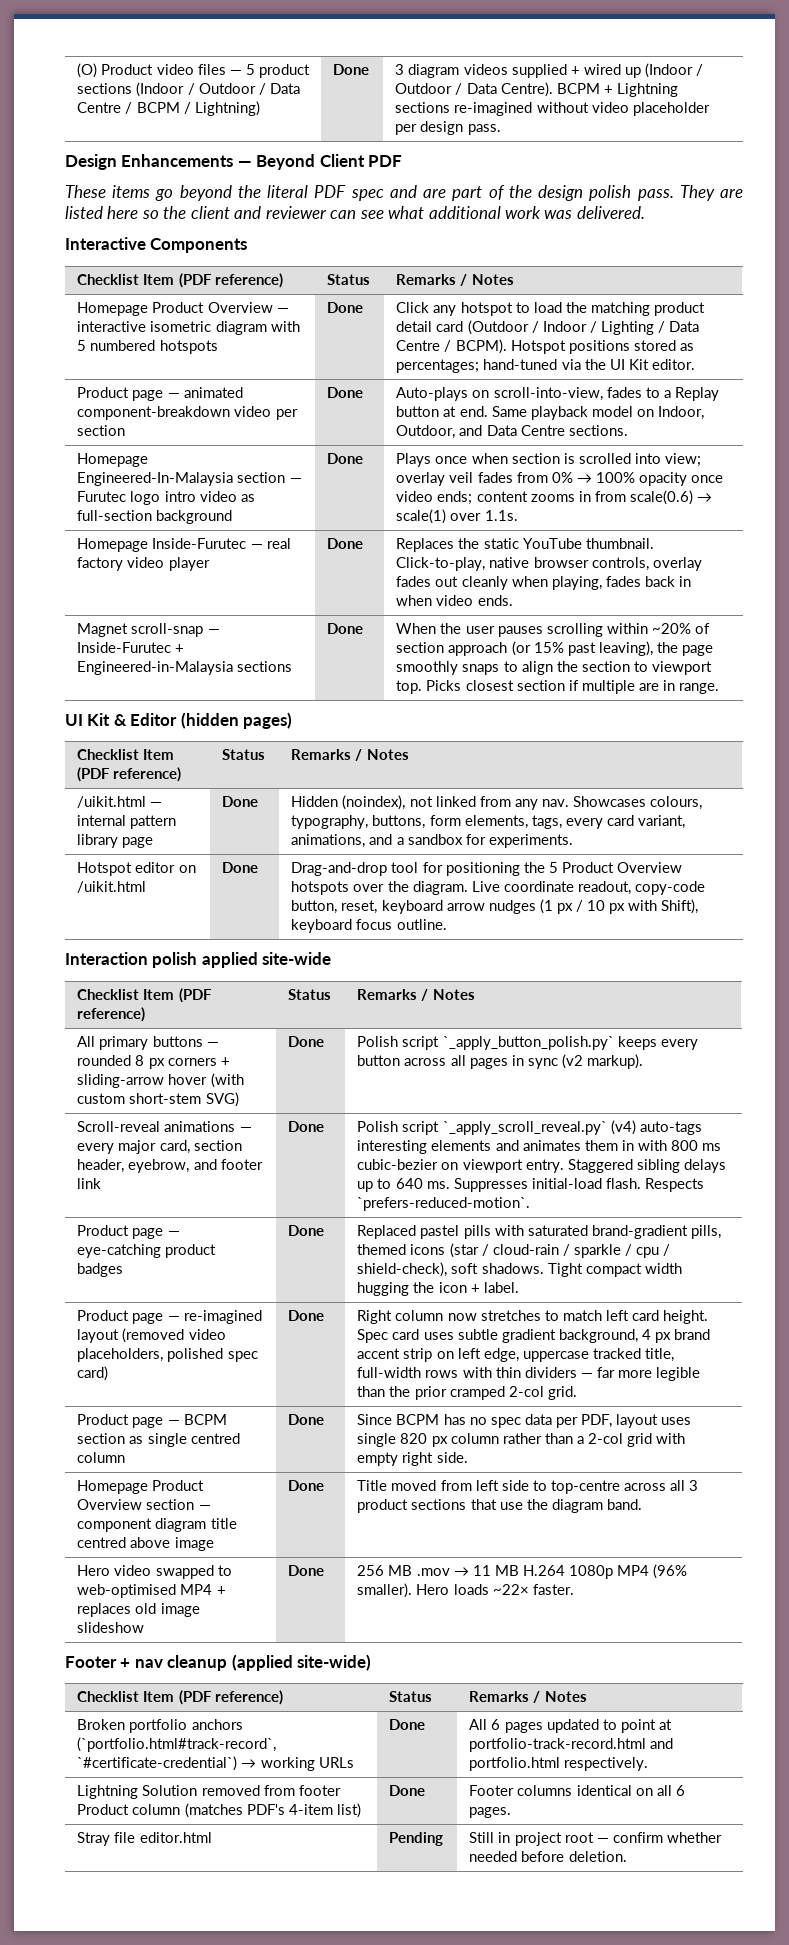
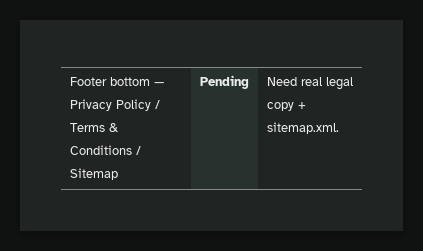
[77,63,310,78] [77,82,300,97] [77,101,260,116] [333,64,370,75] [395,63,703,78] [395,82,678,97] [395,102,710,116] [395,121,501,135] [65,154,403,170] [65,185,744,201] [65,206,645,219] [65,237,248,253] [77,273,283,288] [327,274,371,285] [396,274,514,286] [77,302,289,316] [77,321,300,335] [77,340,218,354] [327,302,364,313] [396,302,705,316] [396,320,699,335] [396,339,694,354] [396,359,695,373] [77,387,243,401] [77,406,298,420] [77,425,126,436] [327,387,364,398] [396,387,719,401] [396,406,704,420] [396,425,628,439] [77,453,149,467] [77,472,302,486] [77,491,255,505] [77,510,233,524] [327,453,364,464] [396,453,701,467] [396,472,723,486] [396,490,712,505] [396,509,518,524] [77,538,291,552] [77,557,210,571] [327,538,364,549] [396,538,654,552] [396,557,702,571] [396,576,691,590] [396,595,513,606] [77,623,220,637] [77,642,185,653] [77,661,293,675] [327,623,364,634] [396,623,710,637] [396,641,713,656] [396,661,712,675] [396,680,719,694] [65,712,293,729] [77,749,175,760] [77,767,182,782] [222,749,266,760] [291,749,409,761] [77,796,163,808] [77,815,177,829] [77,834,154,848] [222,796,259,807] [291,795,702,810] [291,815,685,829] [291,834,573,848] [77,862,196,876] [77,881,147,893] [222,862,259,873] [291,862,682,876] [291,881,705,895] [291,899,698,914] [291,919,447,933] [65,952,332,968] [77,988,212,1003] [77,1007,146,1022] [288,989,332,1000] [357,989,475,1001] [77,1036,219,1050] [77,1055,230,1069] [77,1073,244,1088] [77,1092,239,1107] [288,1036,325,1047] [357,1036,698,1050] [357,1054,643,1069] [77,1121,252,1132] [77,1140,242,1154] [77,1159,263,1173] [77,1178,102,1189] [288,1121,325,1132] [357,1120,702,1135] [357,1140,721,1154] [357,1159,726,1173] [357,1178,704,1192] [357,1197,531,1211] [77,1225,180,1239] [77,1244,217,1258] [77,1263,124,1277] [288,1225,325,1236] [357,1225,721,1239] [357,1243,670,1258] [357,1262,682,1277] [357,1282,519,1296] [77,1310,262,1324] [77,1328,226,1343] [77,1348,258,1362] [77,1366,109,1381] [288,1310,325,1321] [357,1310,708,1324] [357,1329,710,1343] [357,1348,674,1362] [357,1367,700,1381] [357,1386,577,1400] [77,1414,227,1428] [77,1433,240,1447] [77,1452,126,1463] [288,1414,325,1425] [357,1414,691,1428] [357,1433,685,1447] [357,1452,468,1466] [77,1480,205,1494] [77,1499,211,1510] [77,1518,237,1532] [77,1537,214,1551] [288,1480,325,1491] [357,1480,698,1494] [357,1499,642,1513] [77,1565,232,1579] [77,1584,226,1598] [77,1603,200,1617] [77,1622,145,1633] [288,1565,325,1576] [357,1564,687,1579] [357,1583,574,1598] [65,1654,372,1671] [77,1690,283,1705] [389,1691,433,1702] [469,1691,587,1703] [77,1719,243,1733] [77,1737,277,1752] [77,1756,354,1771] [389,1719,426,1730] [469,1719,672,1733] [469,1738,674,1752] [469,1757,649,1771] [77,1785,341,1799] [77,1803,361,1818] [389,1785,426,1796] [469,1785,685,1796] [469,1807,512,1818] [77,1832,212,1846] [389,1832,444,1846] [469,1832,722,1846] [469,1851,627,1862] (O) Product video files — 5 product sections (Indoor / Outdoor / Data Centre / BCPM / Lightning) | Done | 3 diagram videos supplied + wired up (Indoor / Outdoor / Data Centre). BCPM + Lightning sections re-imagined without video placeholder per design pass. // Design Enhancements — Beyond Client PDF // These items go beyond the literal PDF spec and are part of the design polish pass. They are listed here so the client and reviewer can see what additional work was delivered. // Interactive Components // Checklist Item (PDF reference) | Status | Remarks / Notes // Homepage Product Overview — interactive isometric diagram with 5 numbered hotspots | Done | Click any hotspot to load the matching product detail card (Outdoor / Indoor / Lighting / Data Centre / BCPM). Hotspot positions stored as percentages; hand-tuned via the UI Kit editor. // Product page — animated component-breakdown video per section | Done | Auto-plays on scroll-into-view, fades to a Replay button at end. Same playback model on Indoor, Outdoor, and Data Centre sections. // Homepage Engineered-In-Malaysia section — Furutec logo intro video as full-section background | Done | Plays once when section is scrolled into view; overlay veil fades from 0% → 100% opacity once video ends; content zooms in from scale(0.6) → scale(1) over 1.1s. // Homepage Inside-Furutec — real factory video player | Done | Replaces the static YouTube thumbnail. Click-to-play, native browser controls, overlay fades out cleanly when playing, fades back in when video ends. // Magnet scroll-snap — Inside-Furutec + Engineered-in-Malaysia sections | Done | When the user pauses scrolling within ~20% of section approach (or 15% past leaving), the page smoothly snaps to align the section to viewport top. Picks closest section if multiple are in range. // UI Kit & Editor (hidden pages) // Checklist Item (PDF reference) | Status | Remarks / Notes // /uikit.html — internal pattern library page | Done | Hidden (noindex), not linked from any nav. Showcases colours, typography, buttons, form elements, tags, every card variant, animations, and a sandbox for experiments. // Hotspot editor on /uikit.html | Done | Drag-and-drop tool for positioning the 5 Product Overview hotspots over the diagram. Live coordinate readout, copy-code button, reset, keyboard arrow nudges (1 px / 10 px with Shift), keyboard focus outline. // Interaction polish applied site-wide // Checklist Item (PDF reference) | Status | Remarks / Notes // All primary buttons — rounded 8 px corners + sliding-arrow hover (with custom short-stem SVG) | Done | Polish script `_apply_button_polish.py` keeps every button across all pages in sync (v2 markup). // Scroll-reveal animations — every major card, section header, eyebrow, and footer link | Done | Polish script `_apply_scroll_reveal.py` (v4) auto-tags interesting elements and animates them in with 800 ms cubic-bezier on viewport entry. Staggered sibling delays up to 640 ms. Suppresses initial-load flash. Respects `prefers-reduced-motion`. // Product page — eye-catching product badges | Done | Replaced pastel pills with saturated brand-gradient pills, themed icons (star / cloud-rain / sparkle / cpu / shield-check), soft shadows. Tight compact width hugging the icon + label. // Product page — re-imagined layout (removed video placeholders, polished spec card) | Done | Right column now stretches to match left card height. Spec card uses subtle gradient background, 4 px brand accent strip on left edge, uppercase tracked title, full-width rows with thin dividers — far more legible than the prior cramped 2-col grid. // Product page — BCPM section as single centred column | Done | Since BCPM has no spec data per PDF, layout uses single 820 px column rather than a 2-col grid with empty right side. // Homepage Product Overview section — component diagram title centred above image | Done | Title moved from left side to top-centre across all 3 product sections that use the diagram band. // Hero video swapped to web-optimised MP4 + replaces old image slideshow | Done | 256 MB .mov → 11 MB H.264 1080p MP4 (96% smaller). Hero loads ~22× faster. // Footer + nav cleanup (applied site-wide) // Checklist Item (PDF reference) | Status | Remarks / Notes // Broken portfolio anchors (`portfolio.html#track-record`, `#certificate-credential`) → working URLs | Done | All 6 pages updated to point at portfolio-track-record.html and portfolio.html respectively. // Lightning Solution removed from footer Product column (matches PDF's 4-item list) | Done | Footer columns identical on all 6 pages. // Stray file editor.html | Pending | Still in project root — confirm whether needed before deletion. -> [69,77,164,86] [69,99,160,111] [69,123,119,132] [69,145,141,155] [69,168,118,180] [199,75,249,89] [266,77,353,90] [266,102,306,111] [266,122,339,134] Footer bottom — Privacy Policy / Terms & Conditions / Sitemap | Pending | Need real legal copy + sitemap.xml.

